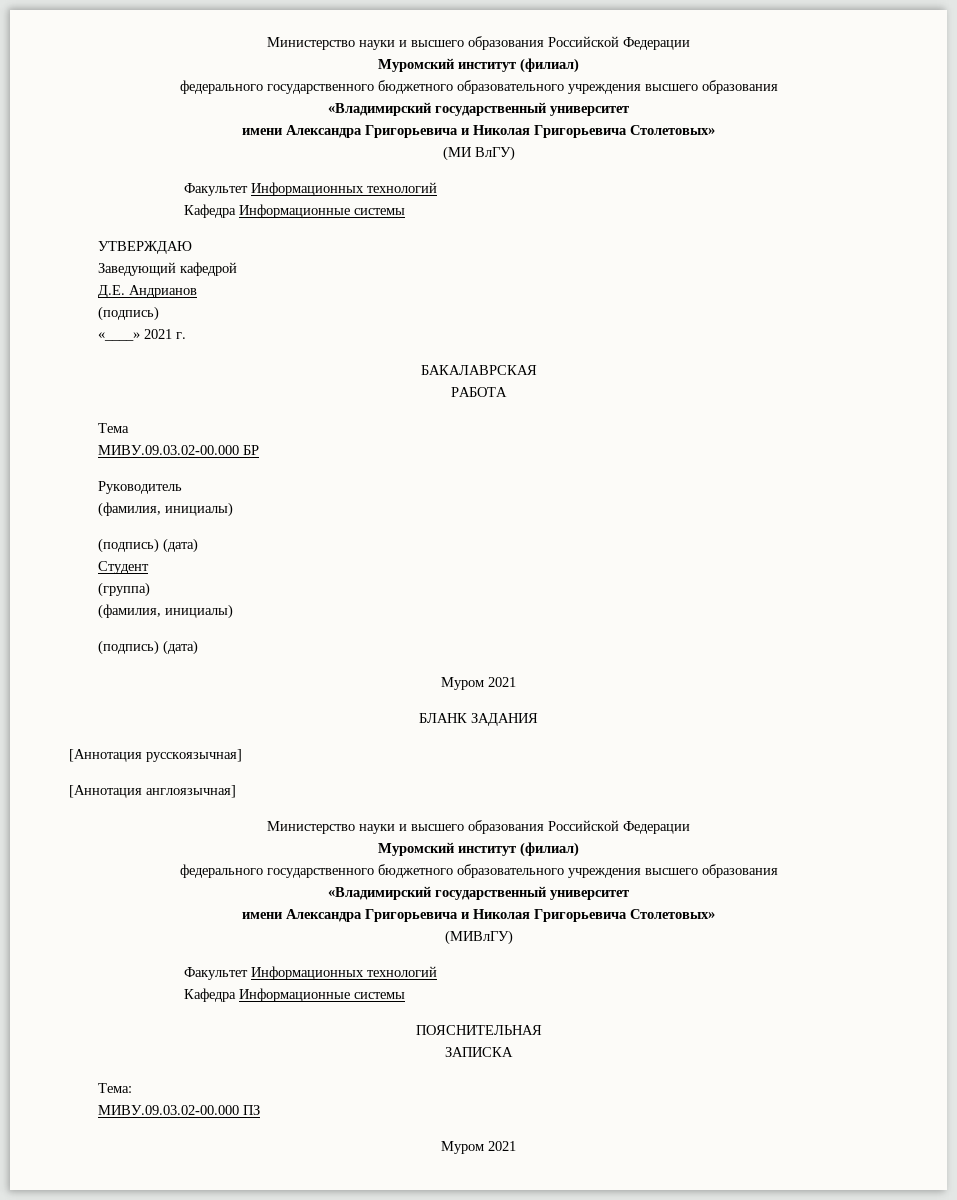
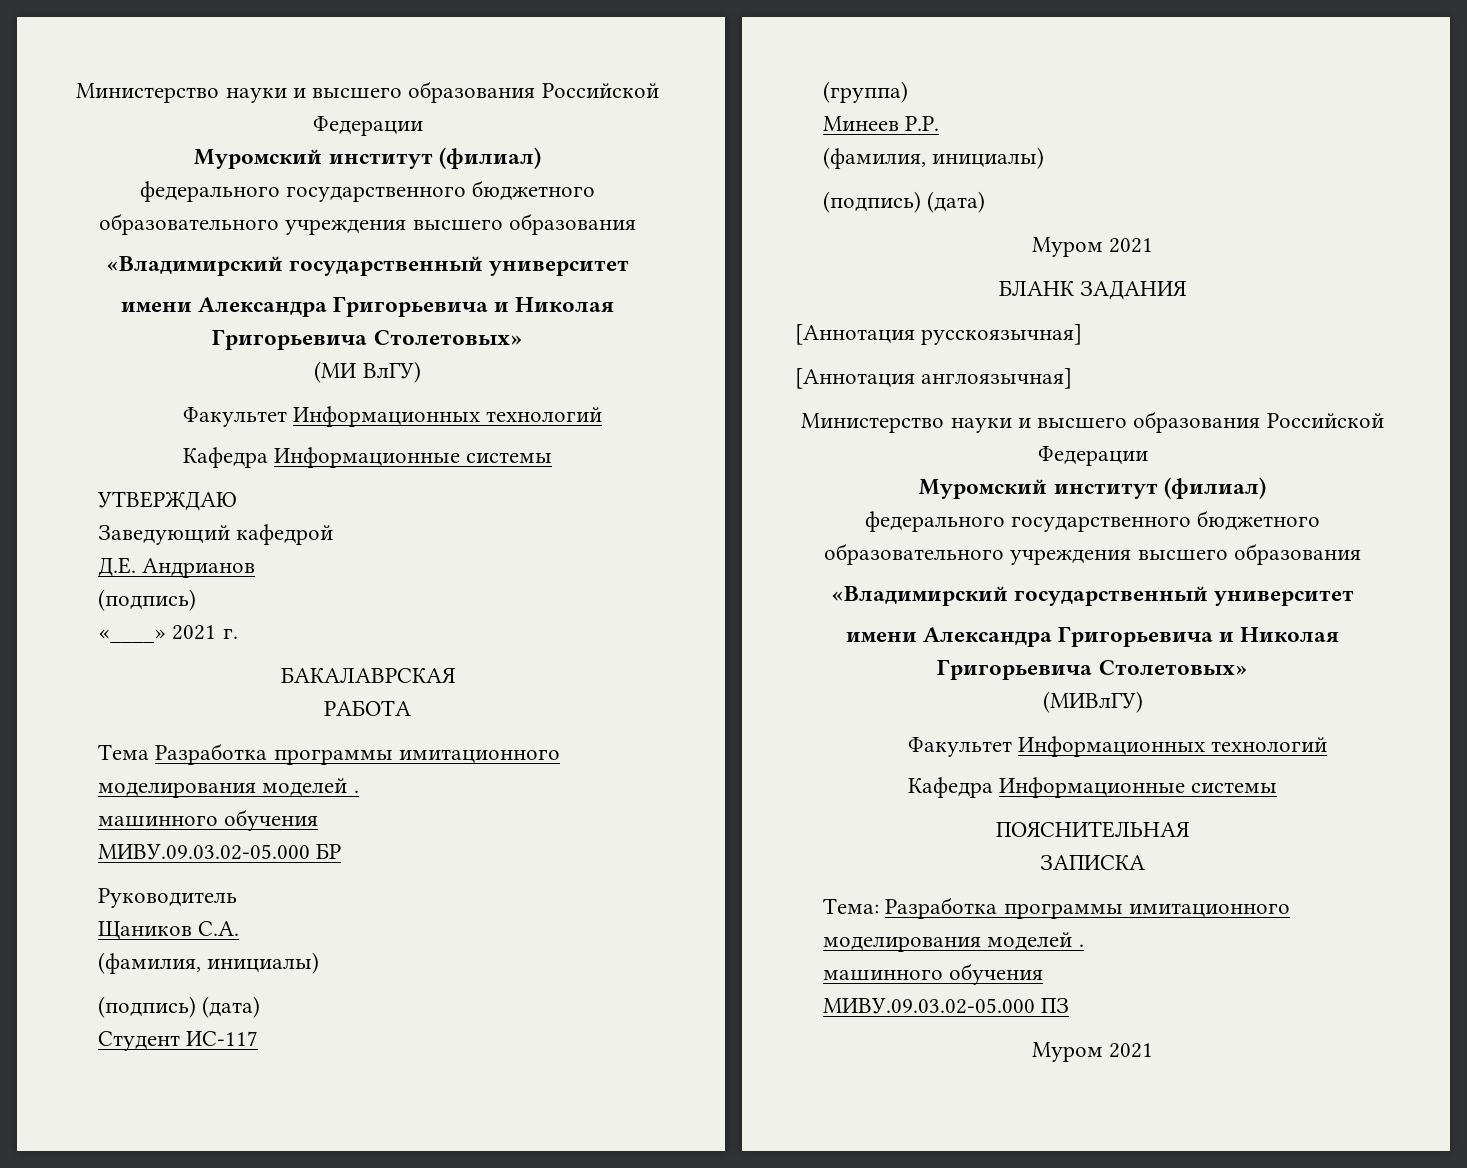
[97,445,239,455] // МИВУ.09.03.02-00.000 -> [155,743,560,765] [98,778,359,798] [98,809,319,831] [98,844,311,860] Разработка программы имитационного моделирования моделей . // машинного обучения // МИВУ.09.03.02-05.000
(182, 487) none -> [98,921,240,940] // Щаников С.А.
(149, 567) none -> [186,1031,259,1046] ИС-117
(150, 589) none -> [823,116,940,131] // Минеев Р.Р.
[97,1105,239,1115] // МИВУ.09.03.02-00.000 -> [885,897,1290,919] [823,932,1084,952] [823,963,1044,985] [823,998,1036,1014] Разработка программы имитационного моделирования моделей . // машинного обучения // МИВУ.09.03.02-05.000

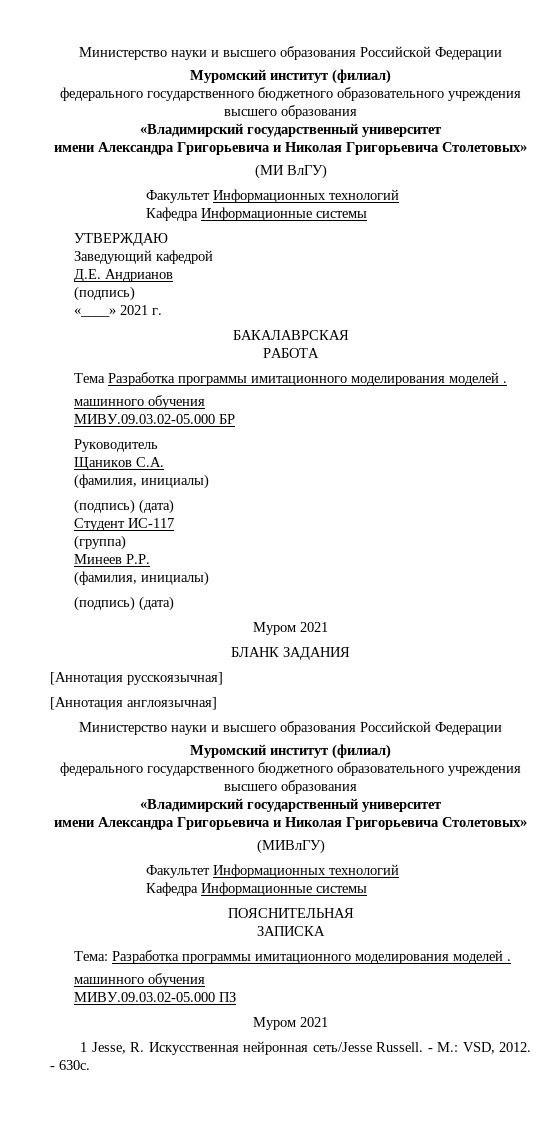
(1154, 1050) none -> [80,1041,532,1055] [50,1060,90,1070] // 1 Jesse, R. Искусственная нейронная сеть/Jesse Russell. - М.: VSD, 2012. - 630c.

